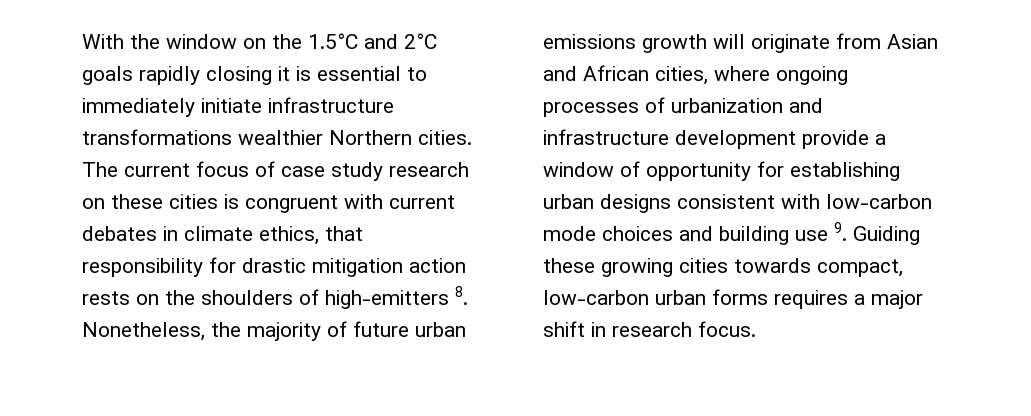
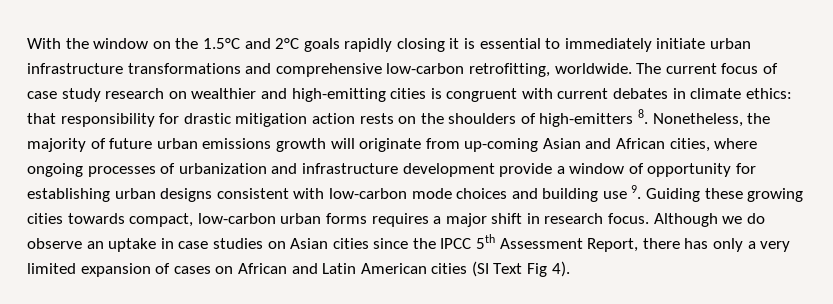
(262, 105) none -> [710,38,752,49] urban
[238,130,472,145] wealthier Northern cities. -> [245,63,632,77] and comprehensive low-carbon retrofitting, worldwide.
[111,194,163,209] these -> [191,88,386,102] wealthier and high-emitting
[259,226,319,245] ethics, -> [745,88,792,99] ethics:
(881, 41) none -> [464,138,539,152] up-coming
(756, 329) none -> [653,213,765,227] [27,234,791,252] [27,261,570,277] Although we do observe an uptake in case studies on Asian cities since the IPCC 5th Assessment Report, there has only a very limited expansion of cases on African and Latin American cities (SI Text Fig 4).

